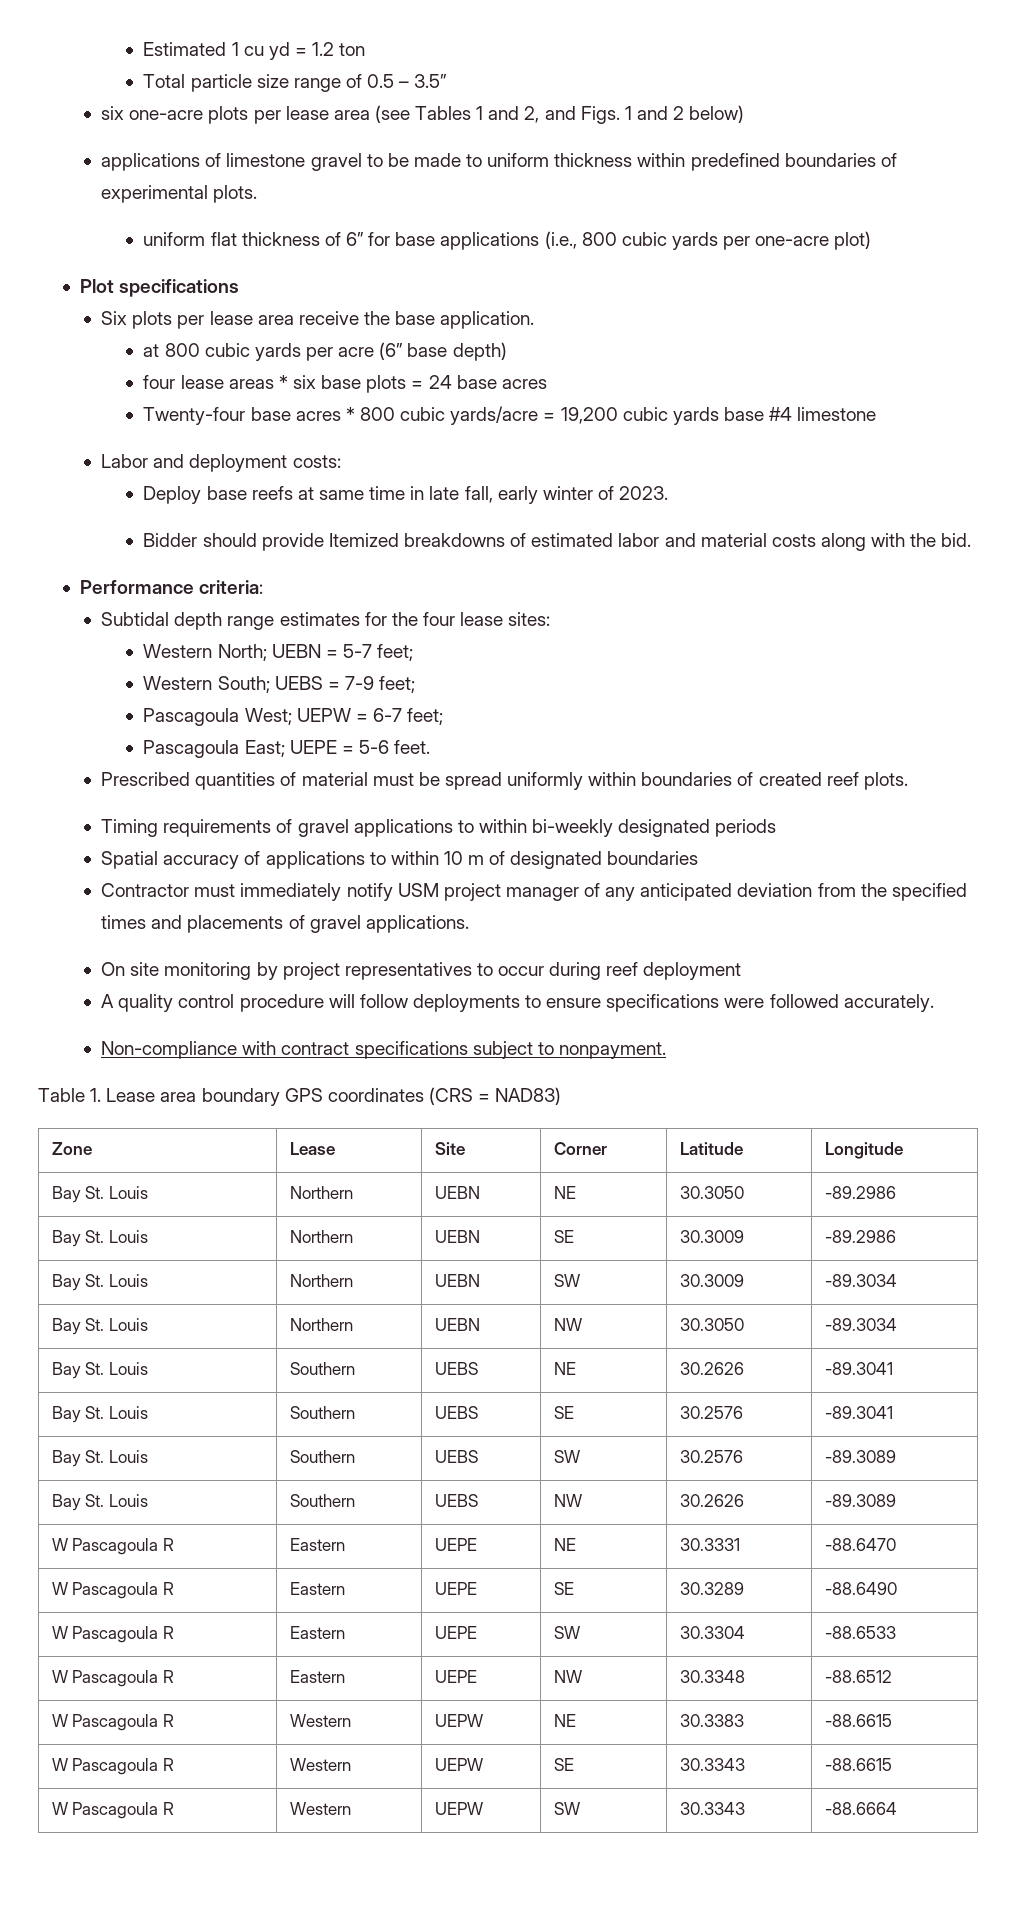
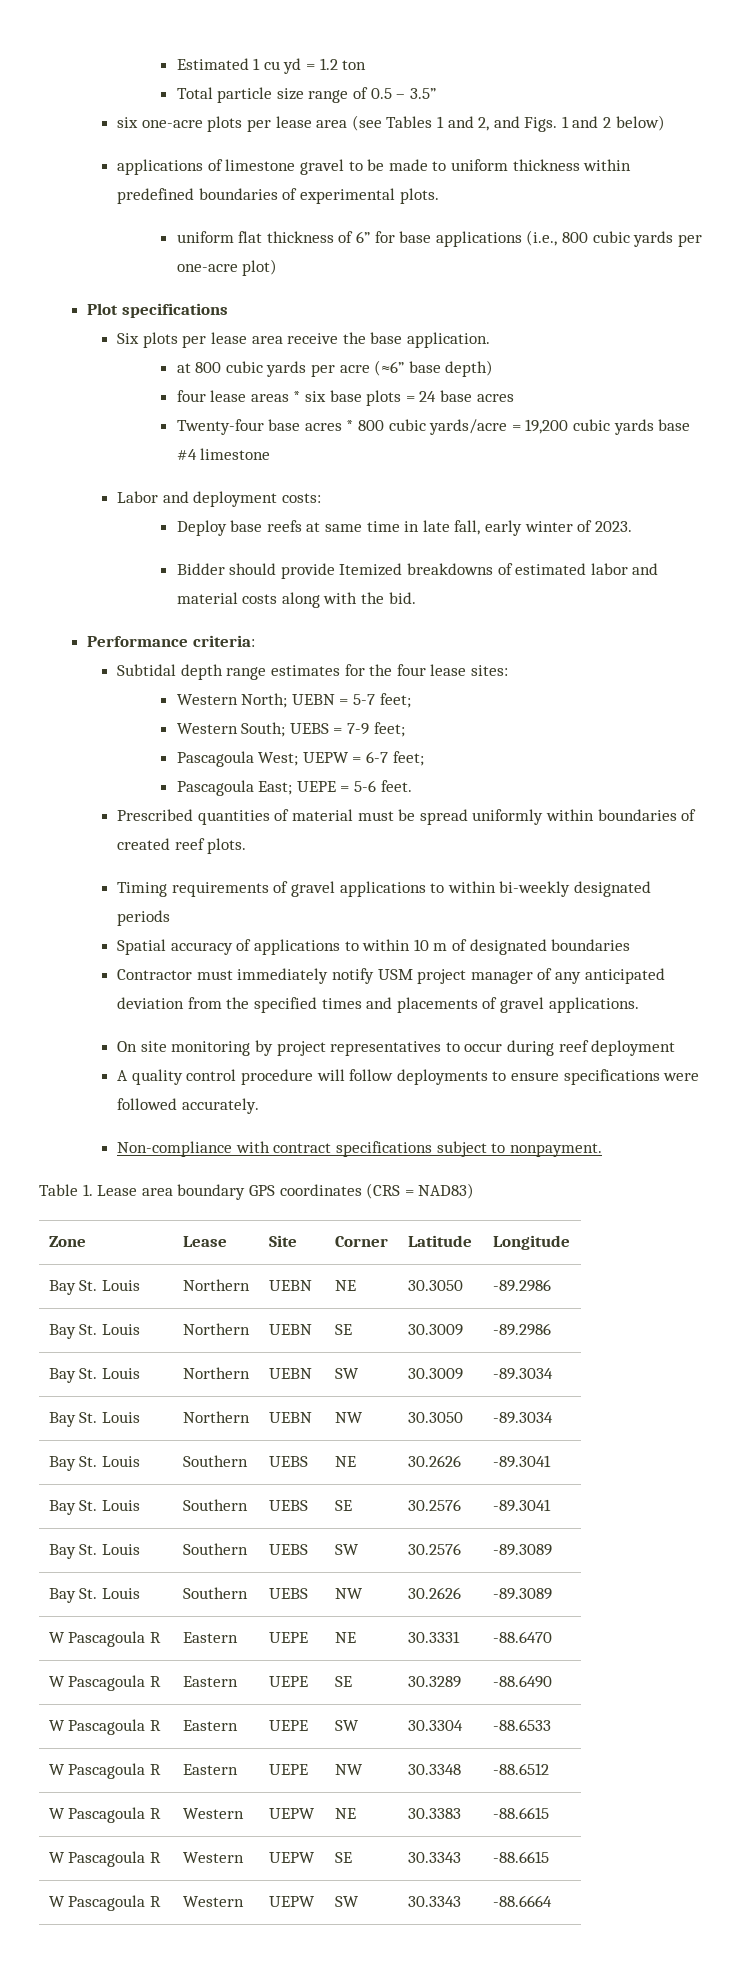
[379,342,404,360] (6” -> [374,360,405,376] (≈6”

